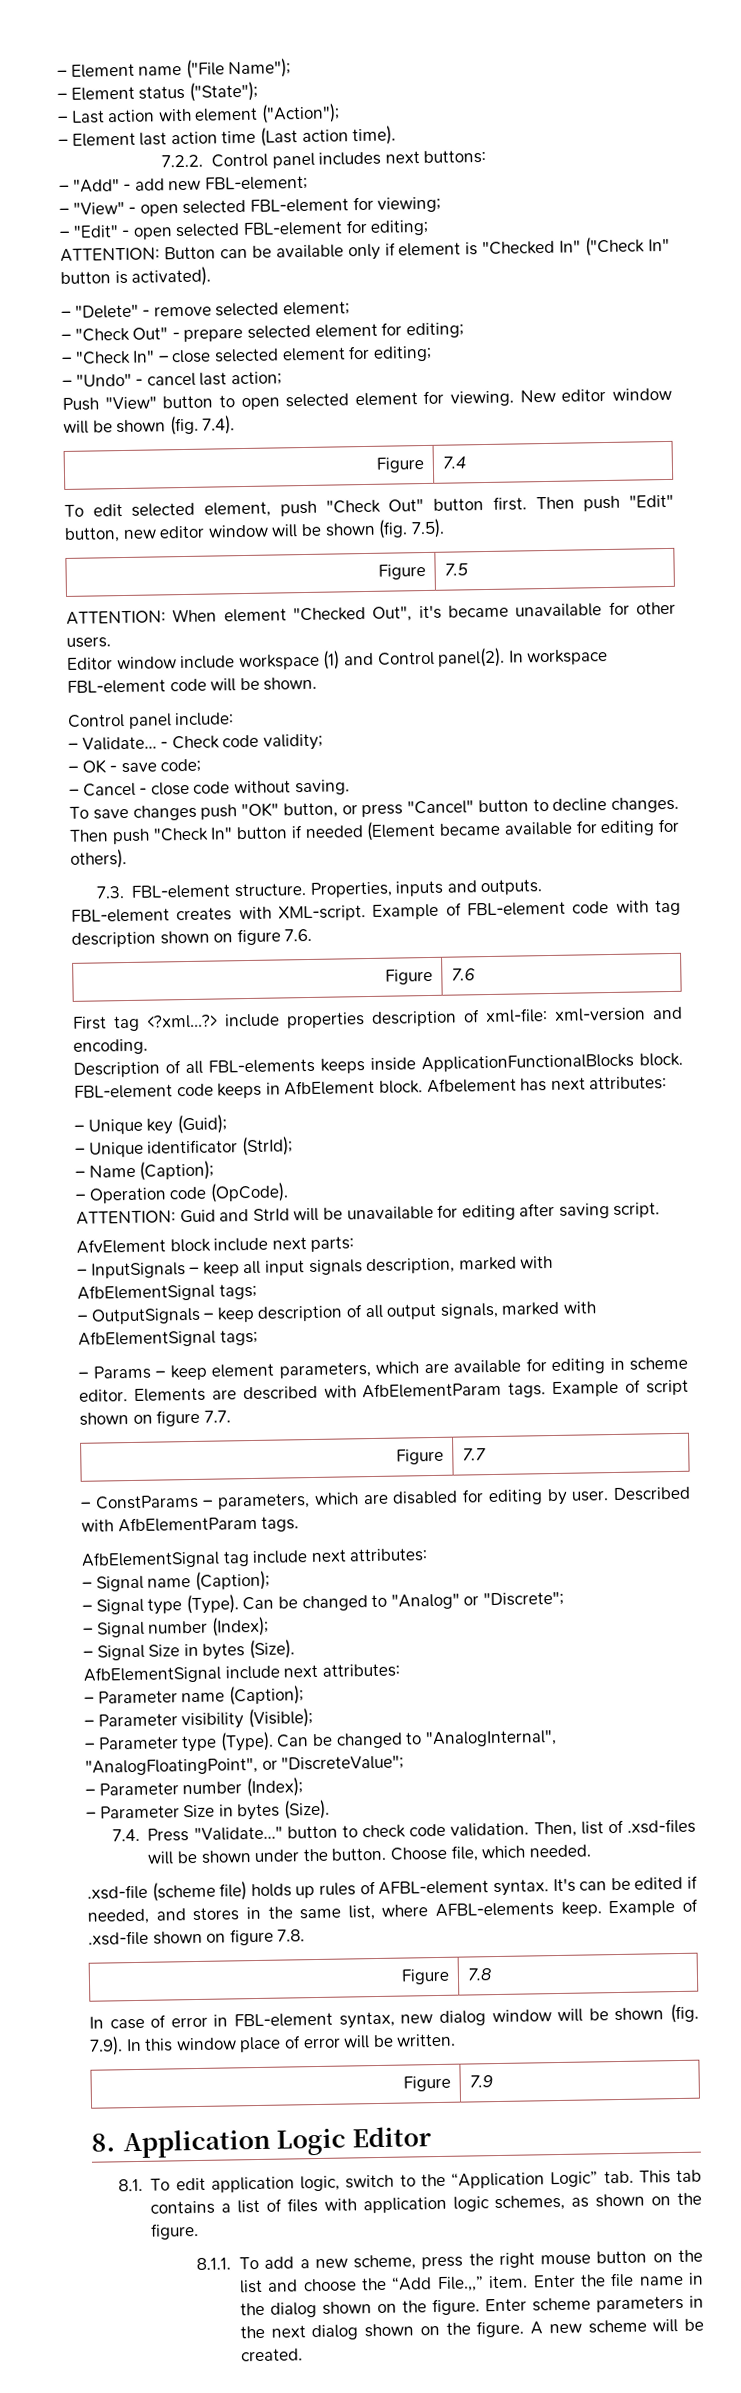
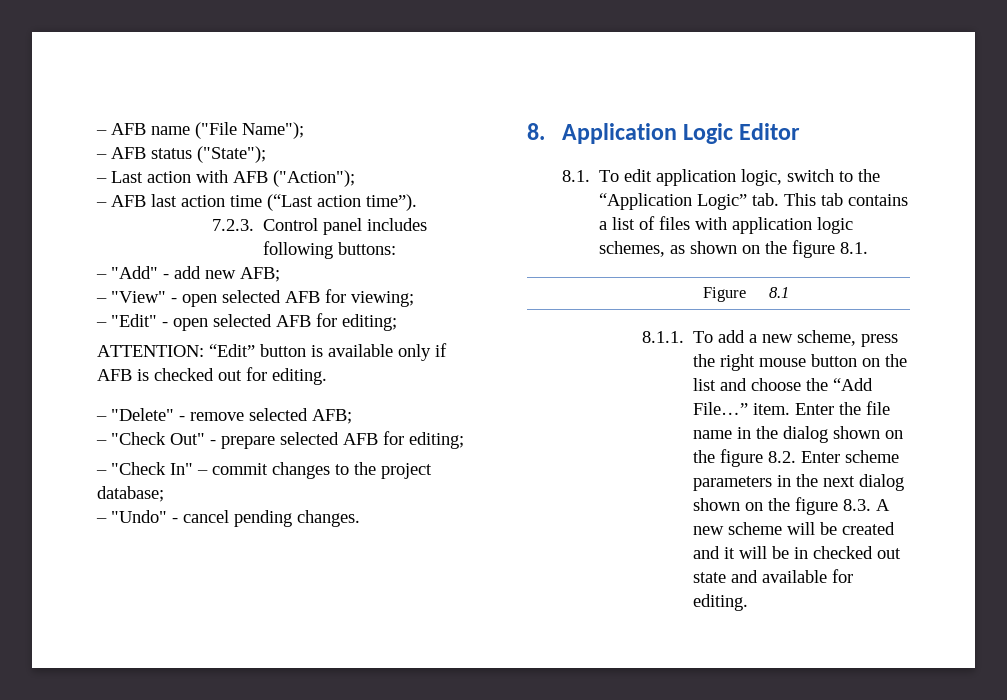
[57,63,135,78] – Element -> [96,123,146,135] – AFB
[70,86,135,101] Element -> [111,147,146,159] AFB
[194,107,259,122] element -> [233,171,268,183] AFB
[71,132,136,147] Element -> [111,195,146,207] AFB
[259,125,397,147] [161,154,204,168] (Last action time). // 7.2.2. -> [267,194,417,211] [211,219,254,231] (“Last action time”). // 7.2.3.
[384,151,420,164] next -> [263,241,334,259] following
[204,175,308,191] FBL-element; -> [240,267,280,282] AFB;
[249,198,349,213] FBL-element -> [285,291,320,303] AFB
[242,221,343,236] FBL-element -> [276,315,311,327] AFB
[163,236,670,261] [60,266,212,287] Button can be available only if element is "Checked In" ("Check In" button is activated). -> [209,343,447,361] [97,367,327,385] “Edit” button is available only if AFB is checked out for editing.
[282,301,350,316] element; -> [312,409,352,424] AFB;
[314,323,378,338] element -> [343,433,378,445] AFB
[171,345,432,364] [62,371,282,387] [62,387,672,411] [63,415,236,436] [376,456,425,473] [441,456,466,469] [64,494,675,518] [64,518,445,543] [378,563,427,580] [443,563,468,576] [66,601,676,625] [66,636,111,648] [67,647,609,671] [67,676,318,694] [67,712,235,729] [68,733,323,751] [68,758,202,774] [69,779,350,797] [69,796,679,821] [69,818,679,845] [70,849,127,869] [95,879,544,899] [71,899,681,923] [71,928,313,948] [385,968,434,985] [450,968,476,981] [72,1006,683,1032] [73,1038,148,1055] [73,1052,683,1078] [74,1076,668,1099] [74,1114,227,1135] [75,1136,293,1158] [75,1160,215,1181] [75,1182,289,1204] [76,1202,661,1225] [76,1236,355,1254] [77,1255,554,1279] [77,1283,257,1302] [77,1301,596,1325] [78,1329,258,1348] [78,1356,688,1381] [79,1379,689,1402] [79,1409,231,1427] [396,1448,445,1465] [461,1448,486,1461] [81,1486,692,1510] [81,1515,300,1533] [81,1548,429,1569] [82,1570,270,1592] [82,1591,564,1615] [83,1616,269,1638] [83,1639,295,1661] [83,1663,400,1684] [84,1685,304,1706] [84,1708,313,1730] [85,1729,557,1753] [85,1755,405,1776] [85,1777,303,1798] [86,1799,330,1821] [111,1818,696,1842] [147,1844,591,1865] [87,1875,698,1902] [87,1898,698,1925] [88,1928,306,1946] [401,1968,451,1985] [466,1968,492,1981] [89,2003,699,2030] [89,2033,457,2056] [403,2075,452,2092] [468,2075,493,2088] close selected element for editing; // – "Undo" - cancel last action; // Push "View" button to open selected element for viewing. New editor window will be shown (fig. 7.4). // Figure | 7.4 // To edit selected element, push "Check Out" button first. Then push "Edit" button, new editor window will be shown (fig. 7.5). // Figure | 7.5 // ATTENTION: When element "Checked Out", it's became unavailable for other users. // Editor window include workspace (1) and Control panel(2). In workspace FBL-element code will be shown. // Control panel include: // – Validate... - Check code validity; // – OK - save code; // – Cancel - close code without saving. // To save changes push "OK" button, or press "Cancel" button to decline changes. Then push "Check In" button if needed (Element became available for editing for others). // 7.3. FBL-element structure. Properties, inputs and outputs. // FBL-element creates with XML-script. Example of FBL-element code with tag description shown on figure 7.6. // Figure | 7.6 // First tag <?xml...?> include properties description of xml-file: xml-version and encoding. // Description of all FBL-elements keeps inside ApplicationFunctionalBlocks block. FBL-element code keeps in AfbElement block. Afbelement has next attributes: // – Unique key (Guid); // – Unique identificator (StrId); // – Name (Caption); // – Operation code (OpCode). // ATTENTION: Guid and StrId will be unavailable for editing after saving script. // AfvElement block include next parts: // – InputSignals – keep all input signals description, marked with AfbElementSignal tags; // – OutputSignals – keep description of all output signals, marked with AfbElementSignal tags; // – Params – keep element parameters, which are available for editing in scheme editor. Elements are described with AfbElementParam tags. Example of script shown on figure 7.7. // Figure | 7.7 // – ConstParams – parameters, which are disabled for editing by user. Described with AfbElementParam tags. // AfbElementSignal tag include next attributes: // – Signal name (Caption); // – Signal type (Type). Can be changed to "Analog" or "Discrete"; // – Signal number (Index); // – Signal Size in bytes (Size). // AfbElementSignal include next attributes: // – Parameter name (Caption); // – Parameter visibility (Visible); // – Parameter type (Type). Can be changed to "AnalogInternal", "AnalogFloatingPoint", or "DiscreteValue"; // – Parameter number (Index); // – Parameter Size in bytes (Size). // 7.4. Press "Validate..." button to check code validation. Then, list of .xsd-files will be shown under the button. Choose file, which needed. // .xsd-file (scheme file) holds up rules of AFBL-element syntax. It's can be edited if needed, and stores in the same list, where AFBL-elements keep. Example of .xsd-file shown on figure 7.8. // Figure | 7.8 // In case of error in FBL-element syntax, new dialog window will be shown (fig. 7.9). In this window place of error will be written. // Figure | 7.9 -> [212,462,432,479] [97,486,164,502] [96,510,360,527] commit changes to the project database; // – "Undo" - cancel pending changes.
[151,2222,200,2240] figure. -> [791,240,868,258] [703,287,747,302] [768,287,789,298] figure 8.1. // Figure | 8.1
[436,2276,484,2293] File.,,” -> [693,402,749,415] File…”
[431,2298,480,2316] figure. -> [720,449,797,467] figure 8.2.
[476,2320,525,2338] figure. -> [795,497,872,515] figure 8.3.
[240,2348,303,2362] created. -> [842,522,896,535] [693,546,902,559] [693,569,854,583] [693,594,749,611] created and it will be in checked out state and available for editing.

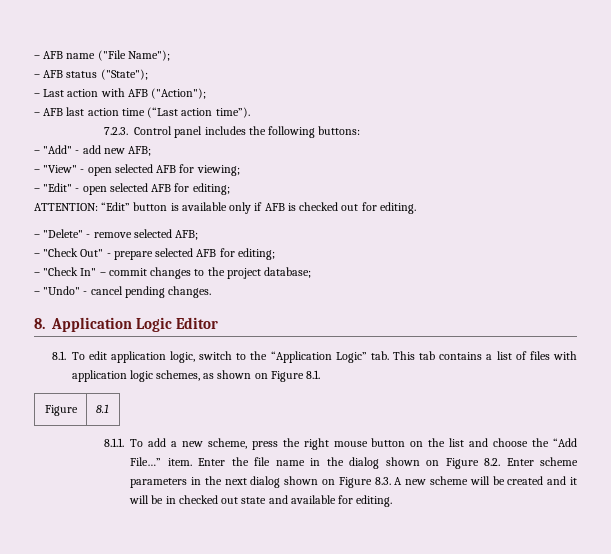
(428, 224) none -> [248,126,266,135] the
[764,240,835,258] the figure -> [270,371,304,382] Figure
[693,449,764,467] the figure -> [445,458,479,469] Figure
[768,497,839,515] the figure -> [338,477,372,488] Figure

